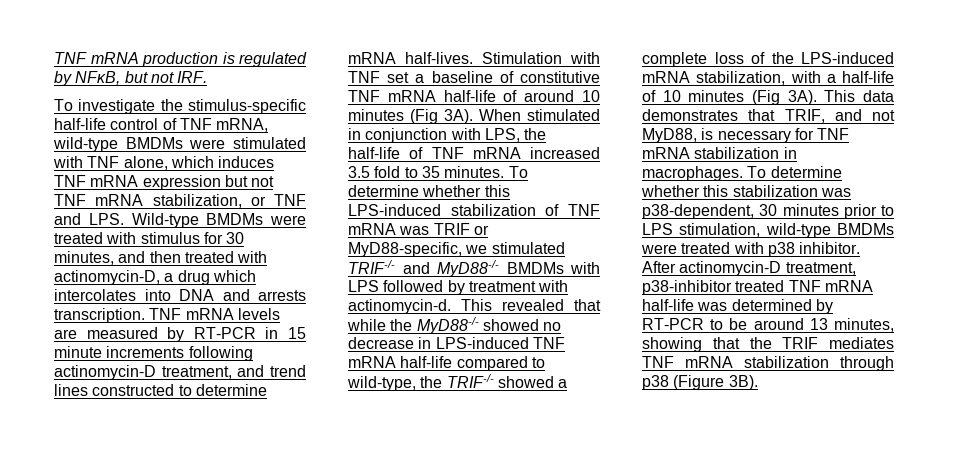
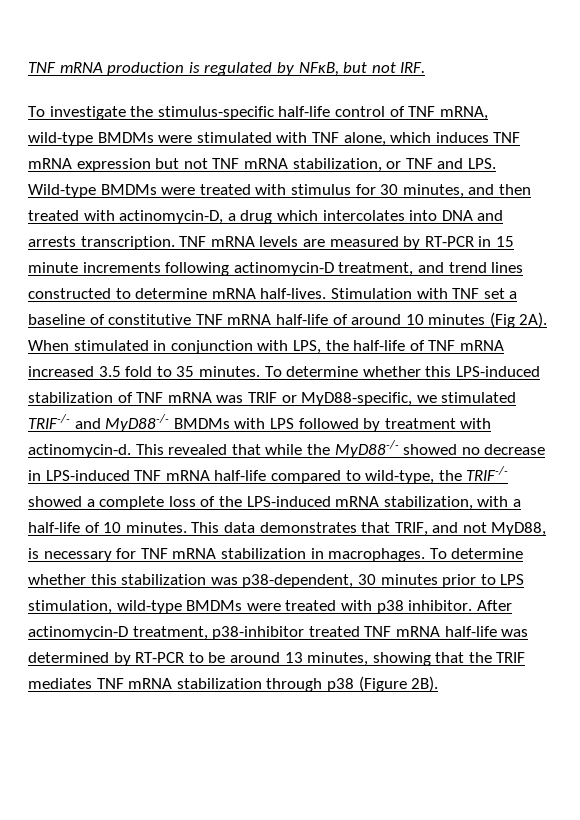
[444,109,473,124] 3A). -> [519,312,548,328] 2A).
[688,90,817,105] minutes (Fig 3A). -> [125,522,187,533] minutes.
[728,375,758,390] 3B). -> [411,676,439,692] 2B).

